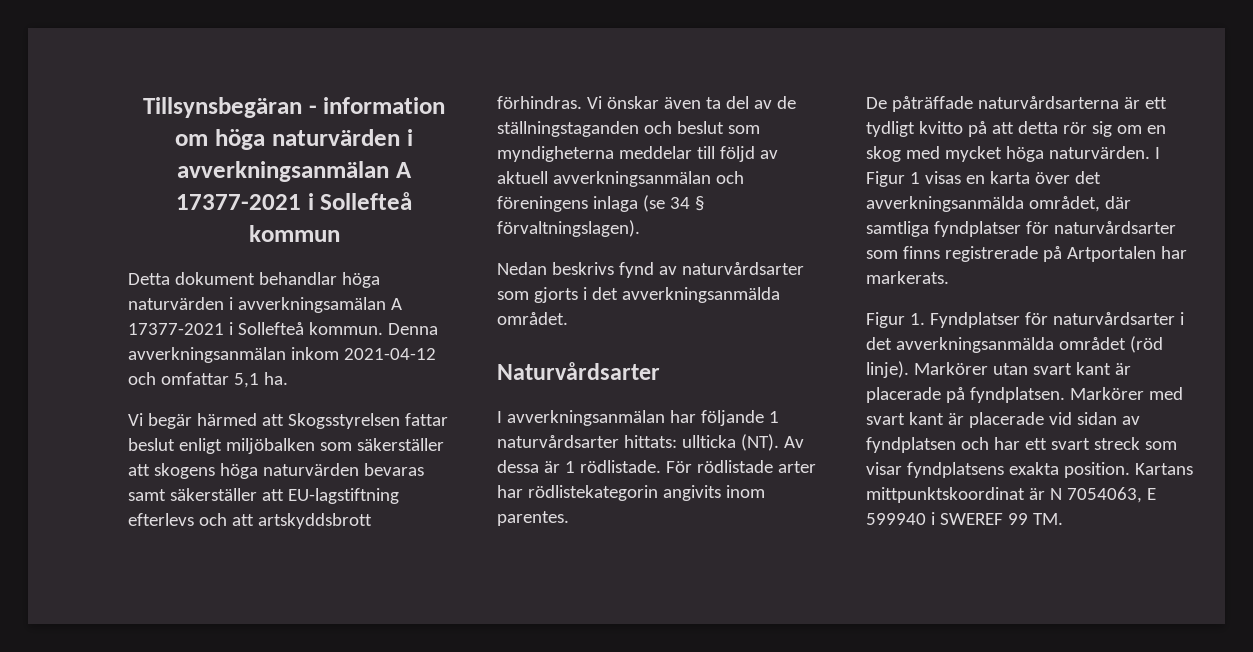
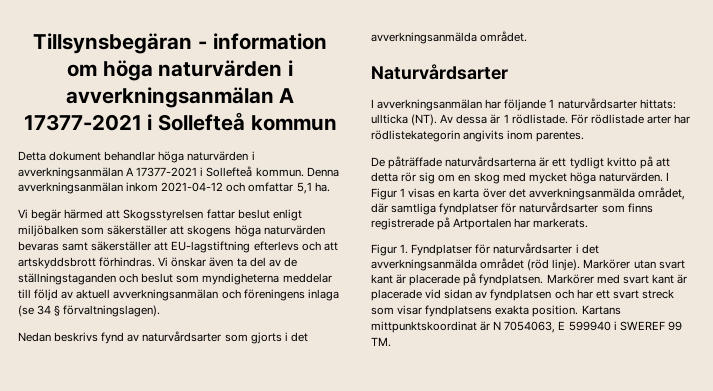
[237,297,386,313] avverkningsamälan -> [18,167,123,179] avverkningsanmälan

